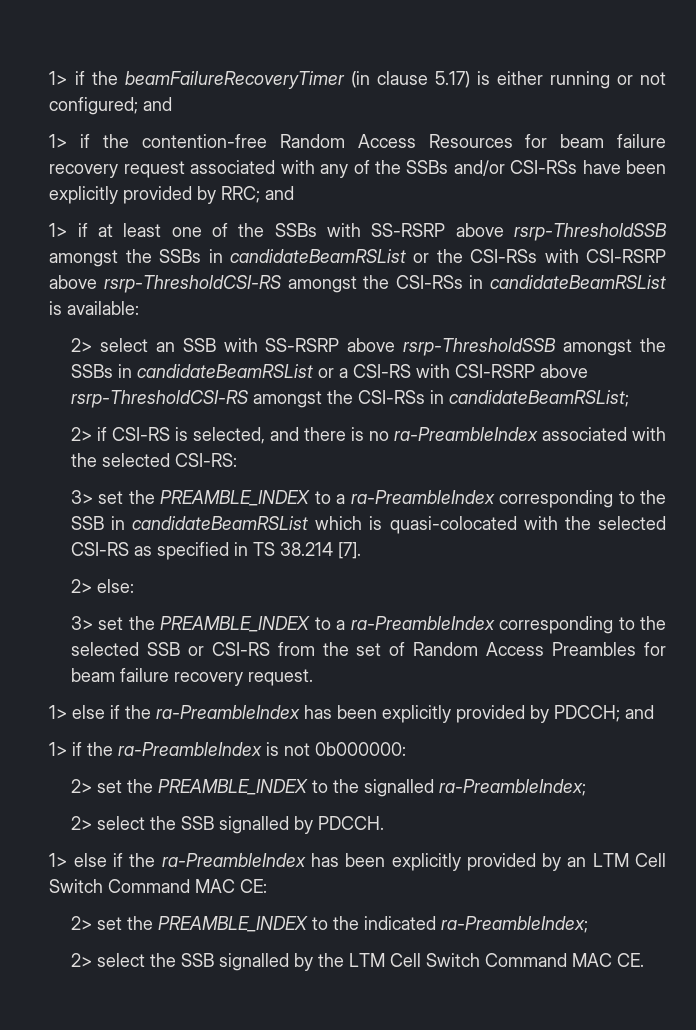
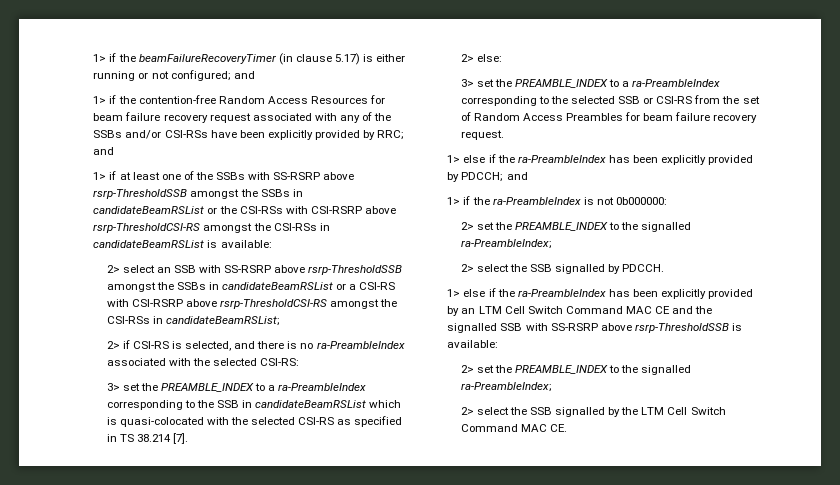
[240,879,268,893] [70,916,436,932] CE: // 2> set the PREAMBLE_INDEX to the indicated -> [655,306,713,314] [447,323,742,333] [447,340,499,348] [460,365,692,375] CE and the signalled SSB with SS-RSRP above rsrp-ThresholdSSB is available: // 2> set the PREAMBLE_INDEX to the signalled

